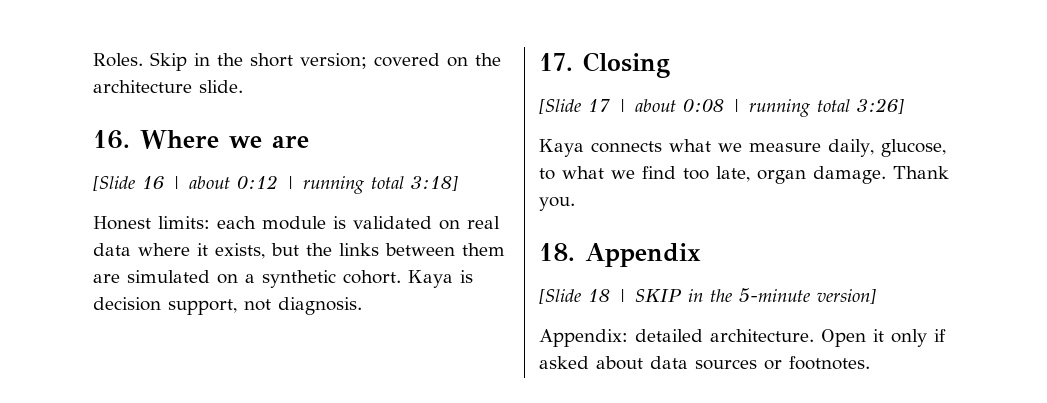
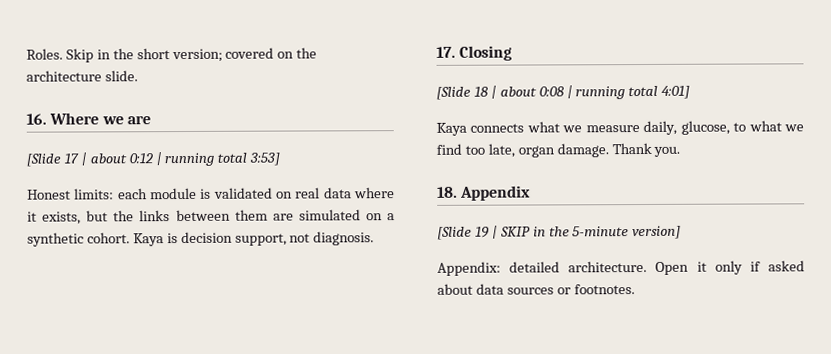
[142,176,164,189] 16 -> [63,153,79,164] 17
[411,175,458,191] 3:18] -> [249,152,281,166] 3:53]
[588,99,610,112] 17 -> [473,86,489,97] 18
[857,98,904,114] 3:26] -> [661,85,691,99] 4:01]
[588,289,610,302] 18 -> [474,226,490,238] 19

